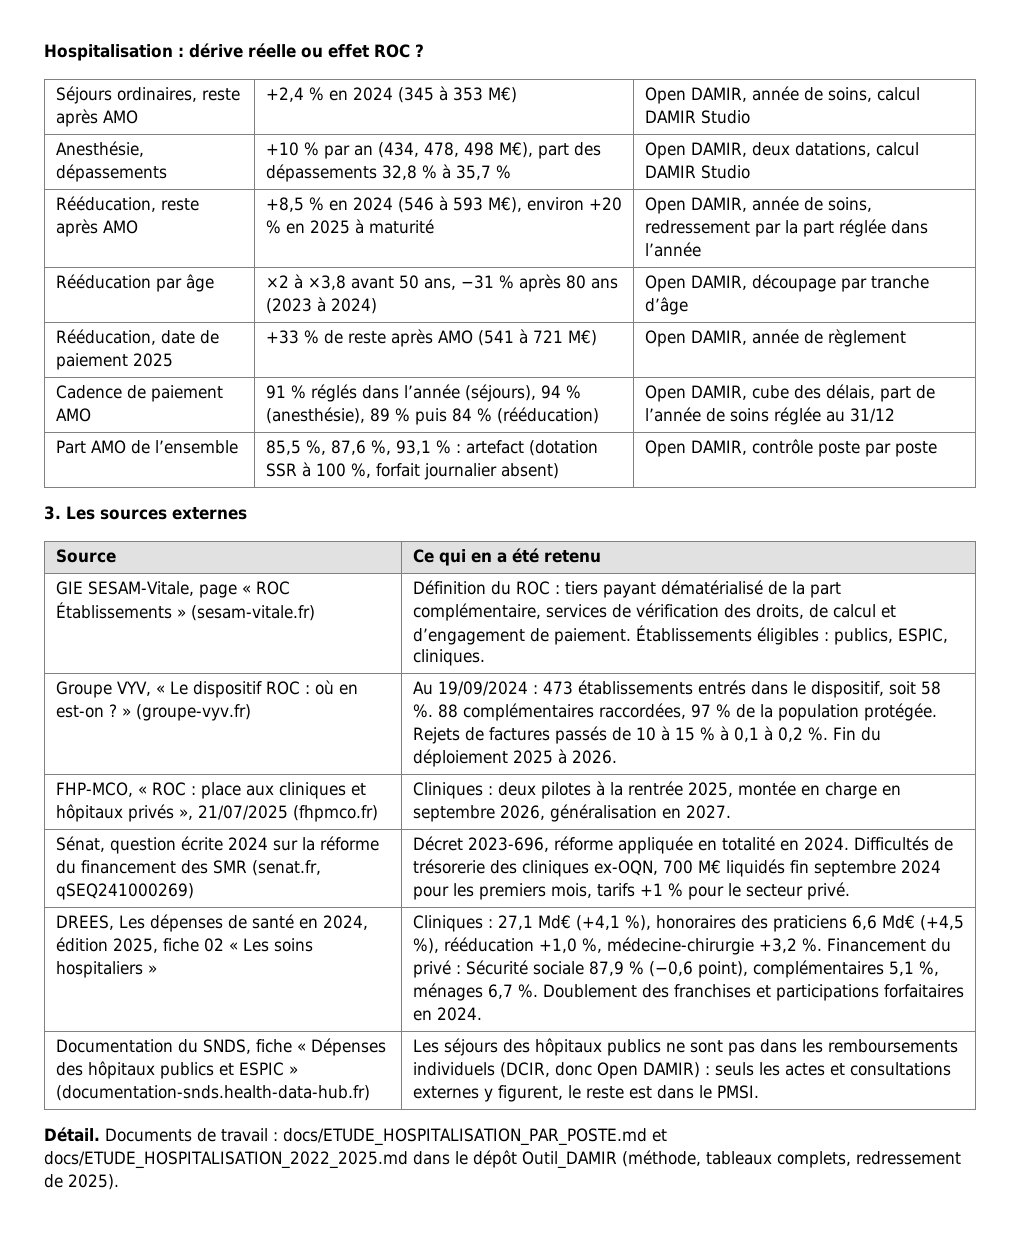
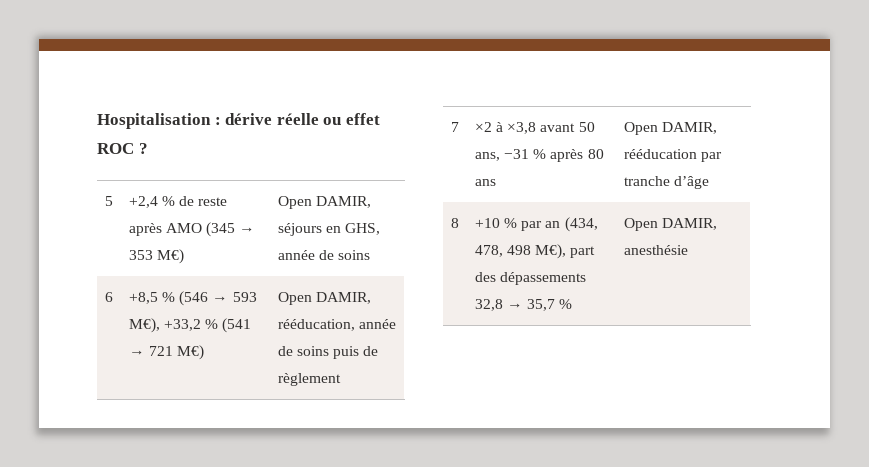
[55,86,240,104] [55,109,138,127] [265,86,517,103] [644,86,920,104] [644,110,750,124] [55,141,144,157] [55,164,167,182] Séjours ordinaires, reste après AMO | +2,4 % en 2024 (345 à 353 M€) | Open DAMIR, année de soins, calcul DAMIR Studio // Anesthésie, dépassements -> [104,196,113,206] [128,196,228,208] [128,222,256,237] [128,249,185,264] [277,196,372,209] [277,223,381,236] [277,250,371,260] [104,292,113,302] [128,291,257,306] [128,318,252,333] [128,345,205,360] [277,292,372,305] [277,319,397,331] [277,346,379,359] [277,373,341,386] [450,122,459,132] [474,122,595,134] [474,149,604,162] [474,179,496,186] [623,122,718,135] [623,149,723,162] [623,176,710,189] [450,218,459,228] 5 | +2,4 % de reste après AMO (345 → 353 M€) | Open DAMIR, séjours en GHS, année de soins // 6 | +8,5 % (546 → 593 M€), +33,2 % (541 → 721 M€) | Open DAMIR, rééducation, année de soins puis de règlement // 7 | ×2 à ×3,8 avant 50 ans, −31 % après 80 ans | Open DAMIR, rééducation par tranche d’âge // 8
[421,164,451,179] % à -> [507,303,524,309] →
[751,142,919,157] [644,165,750,179] [55,196,199,212] [55,219,138,237] [265,196,622,213] [265,219,434,234] [644,196,872,214] [644,219,928,237] [644,242,701,257] [55,274,214,292] [265,274,618,292] [265,297,377,314] [644,274,929,292] [644,297,688,315] [55,329,219,345] [55,353,173,370] [265,329,597,347] [644,329,906,347] [55,385,223,402] [55,408,91,422] [265,384,581,402] [265,407,599,425] [644,384,935,402] [644,407,895,425] [55,440,238,454] [265,440,598,456] [265,462,559,480] [644,439,937,457] [44,506,247,520] [55,549,116,563] [412,548,601,566] [55,581,290,598] [55,602,315,621] [412,580,841,598] [412,603,896,621] [412,625,948,645] [412,649,485,666] [55,680,358,698] [55,704,251,721] [412,680,941,698] [412,703,937,721] [412,726,881,744] [412,749,617,767] [55,782,366,799] [55,804,378,822] [412,781,901,799] [412,804,731,822] [55,836,379,854] [55,860,321,876] [55,883,194,900] [412,836,953,854] [412,859,941,877] [412,882,850,900] [55,914,368,932] [55,937,313,953] [55,961,157,978] [412,915,964,932] [412,937,951,955] [412,960,939,978] [412,983,964,1001] [412,1007,482,1021] [55,1038,386,1056] [55,1061,298,1079] [55,1085,370,1101] [412,1038,958,1056] [412,1062,951,1079] [412,1085,759,1102] [44,1127,667,1146] [44,1150,961,1169] [44,1174,119,1190] deux datations, calcul DAMIR Studio // Rééducation, reste après AMO | +8,5 % en 2024 (546 à 593 M€), environ +20 % en 2025 à maturité | Open DAMIR, année de soins, redressement par la part réglée dans l’année // Rééducation par âge | ×2 à ×3,8 avant 50 ans, −31 % après 80 ans (2023 à 2024) | Open DAMIR, découpage par tranche d’âge // Rééducation, date de paiement 2025 | +33 % de reste après AMO (541 à 721 M€) | Open DAMIR, année de règlement // Cadence de paiement AMO | 91 % réglés dans l’année (séjours), 94 % (anesthésie), 89 % puis 84 % (rééducation) | Open DAMIR, cube des délais, part de l’année de soins réglée au 31/12 // Part AMO de l’ensemble | 85,5 %, 87,6 %, 93,1 % : artefact (dotation SSR à 100 %, forfait journalier absent) | Open DAMIR, contrôle poste par poste // 3. Les sources externes // Source | Ce qui en a été retenu // GIE SESAM-Vitale, page « ROC Établissements » (sesam-vitale.fr) | Définition du ROC : tiers payant dématérialisé de la part complémentaire, services de vérification des droits, de calcul et d’engagement de paiement. Établissements éligibles : publics, ESPIC, cliniques. // Groupe VYV, « Le dispositif ROC : où en est-on ? » (groupe-vyv.fr) | Au 19/09/2024 : 473 établissements entrés dans le dispositif, soit 58 %. 88 complémentaires raccordées, 97 % de la population protégée. Rejets de factures passés de 10 à 15 % à 0,1 à 0,2 %. Fin du déploiement 2025 à 2026. // FHP-MCO, « ROC : place aux cliniques et hôpitaux privés », 21/07/2025 (fhpmco.fr) | Cliniques : deux pilotes à la rentrée 2025, montée en charge en septembre 2026, généralisation en 2027. // Sénat, question écrite 2024 sur la réforme du financement des SMR (senat.fr, qSEQ241000269) | Décret 2023-696, réforme appliquée en totalité en 2024. Difficultés de trésorerie des cliniques ex-OQN, 700 M€ liquidés fin septembre 2024 pour les premiers mois, tarifs +1 % pour le secteur privé. // DREES, Les dépenses de santé en 2024, édition 2025, fiche 02 « Les soins hospitaliers » | Cliniques : 27,1 Md€ (+4,1 %), honoraires des praticiens 6,6 Md€ (+4,5 %), rééducation +1,0 %, médecine-chirurgie +3,2 %. Financement du privé : Sécurité sociale 87,9 % (−0,6 point), complémentaires 5,1 %, ménages 6,7 %. Doublement des franchises et participations forfaitaires en 2024. // Documentation du SNDS, fiche « Dépenses des hôpitaux publics et ESPIC » (documentation-snds.health-data-hub.fr) | Les séjours des hôpitaux publics ne sont pas dans les remboursements individuels (DCIR, donc Open DAMIR) : seuls les actes et consultations externes y figurent, le reste est dans le PMSI. // Détail. Documents de travail : docs/ETUDE_HOSPITALISATION_PAR_POSTE.md et docs/ETUDE_HOSPITALISATION_2022_2025.md dans le dépôt Outil_DAMIR (méthode, tableaux complets, redressement de 2025). -> [623,245,688,255] anesthésie

